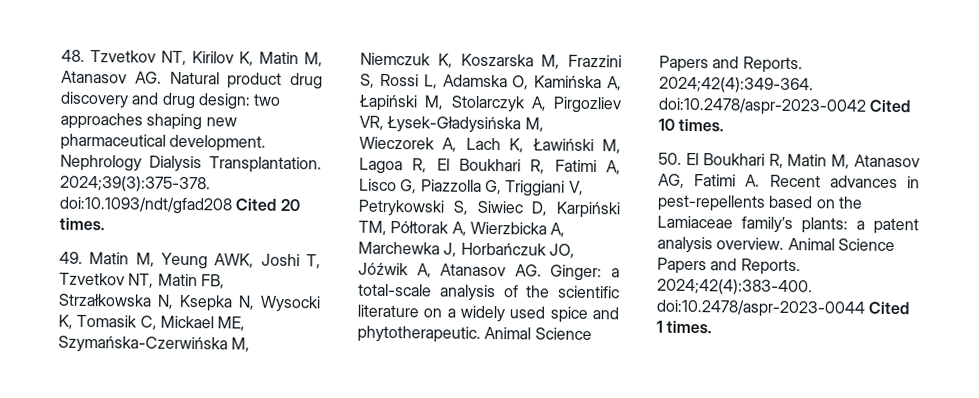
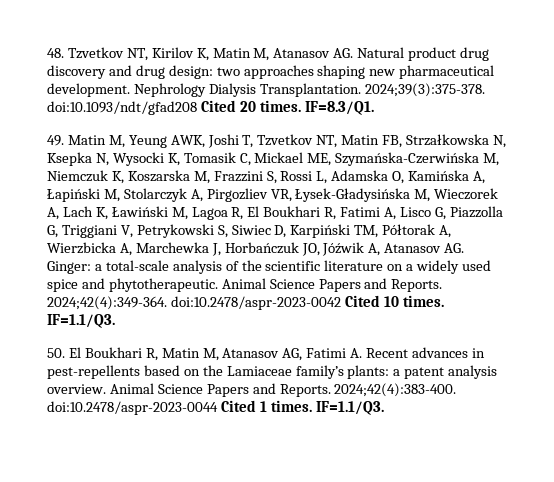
(105, 224) none -> [304,101,374,115] IF=8.3/Q1.
(725, 125) none -> [47,314,115,328] IF=1.1/Q3.
(713, 327) none -> [315,401,384,415] IF=1.1/Q3.

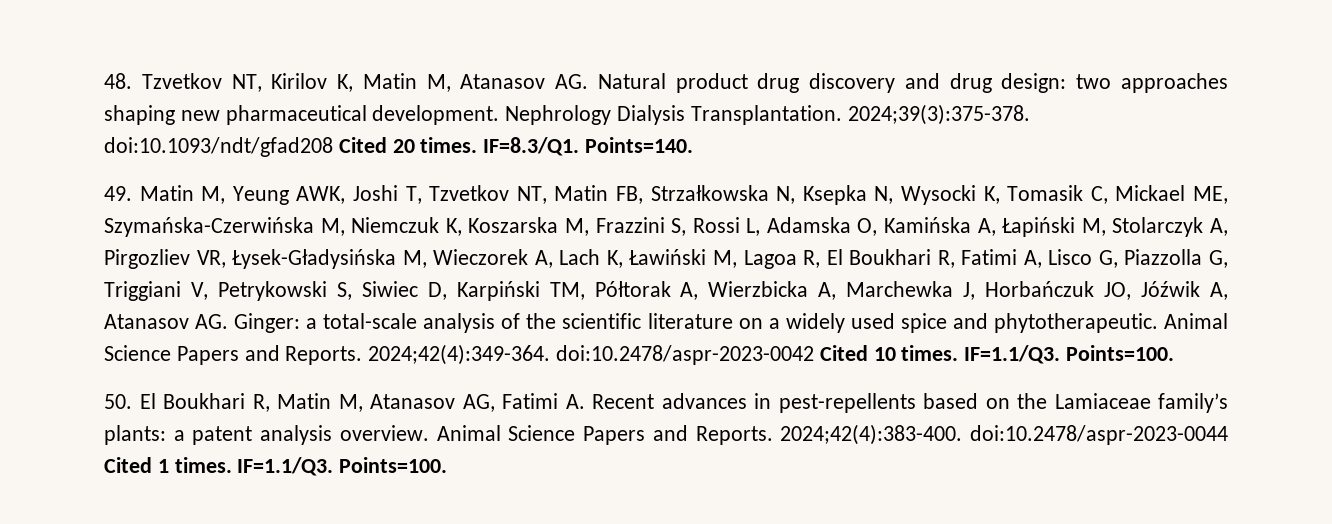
(374, 108) none -> [585,137,694,153] Points=140.
(115, 321) none -> [1066,345,1175,361] Points=100.
(384, 408) none -> [339,457,448,473] Points=100.

